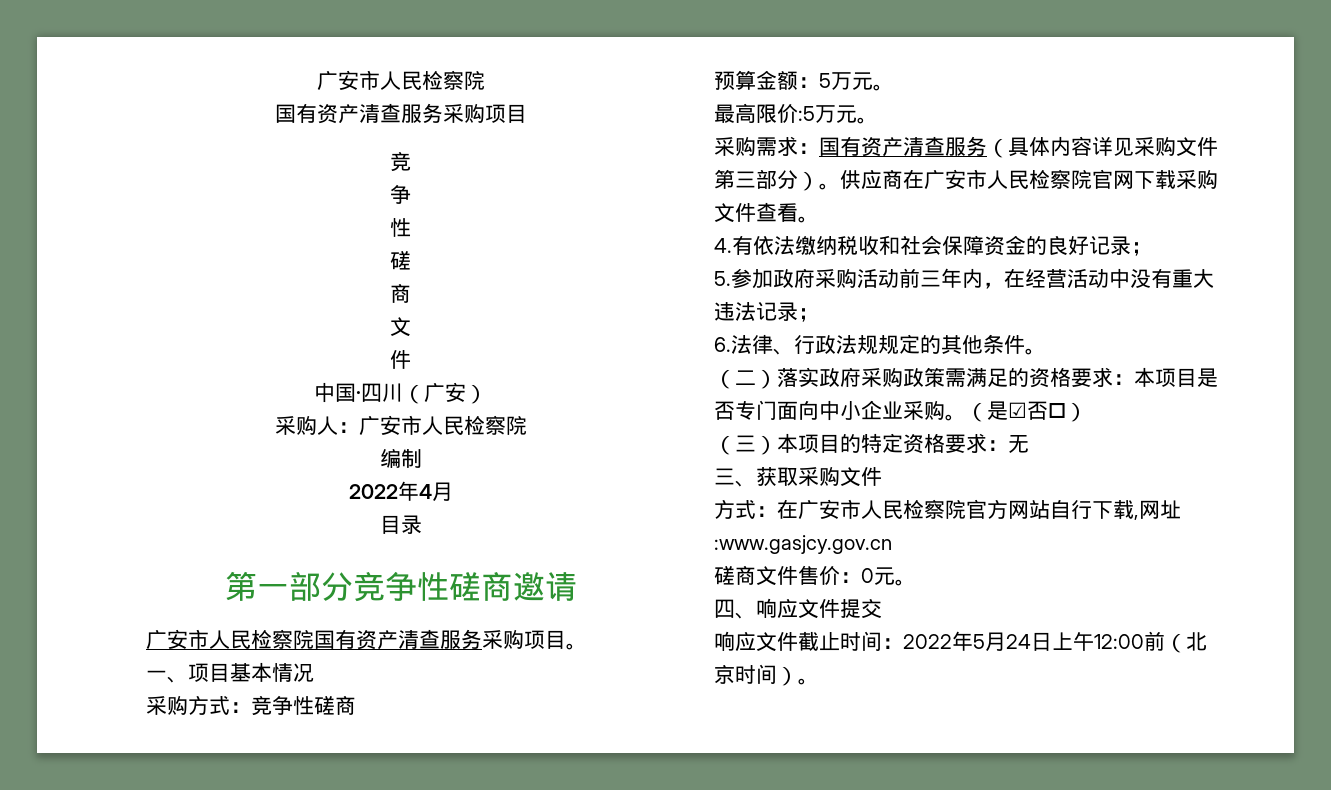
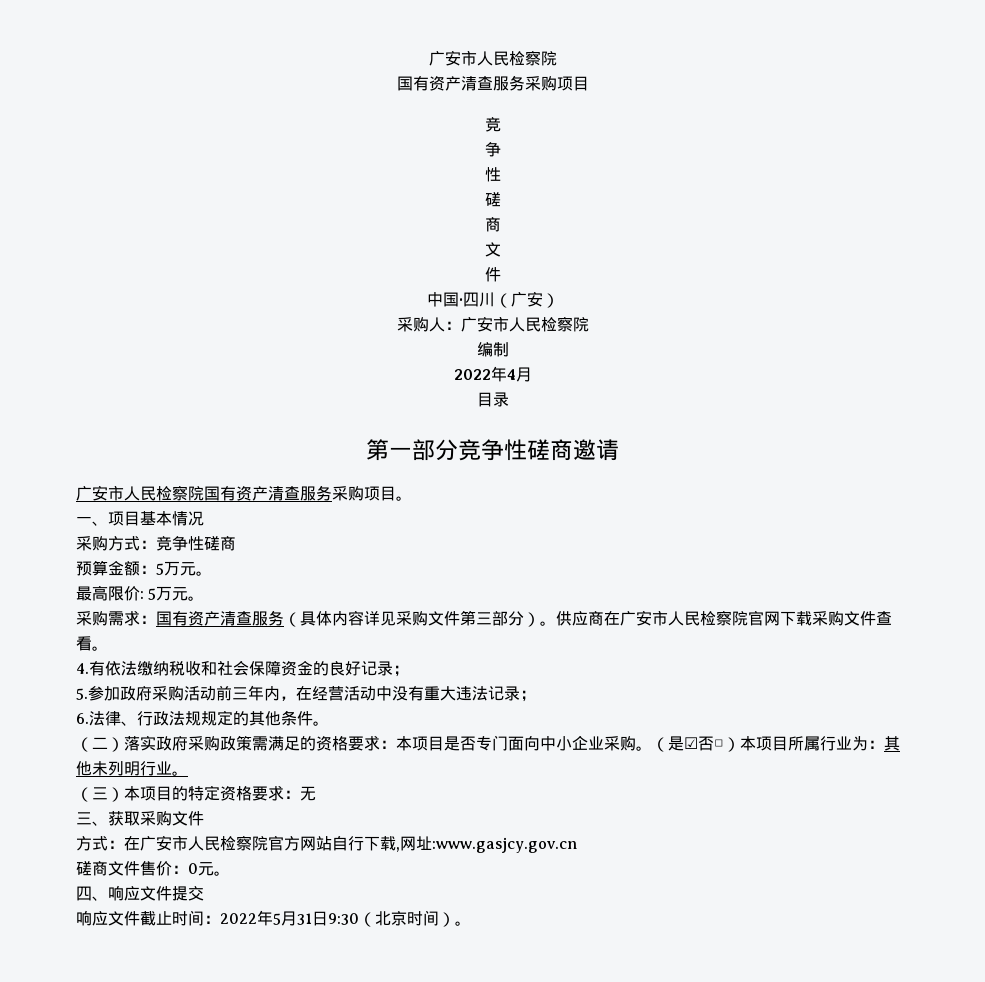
[798,106,815,121] :5 -> [140,588,157,600] : 5
(1087, 412) none -> [740,736,900,751] [76,761,188,776] 本项目所属行业为：其他未列明行业。
[1006,631,1165,651] 24日上午12:00前 -> [297,911,359,926] 31日9:30

